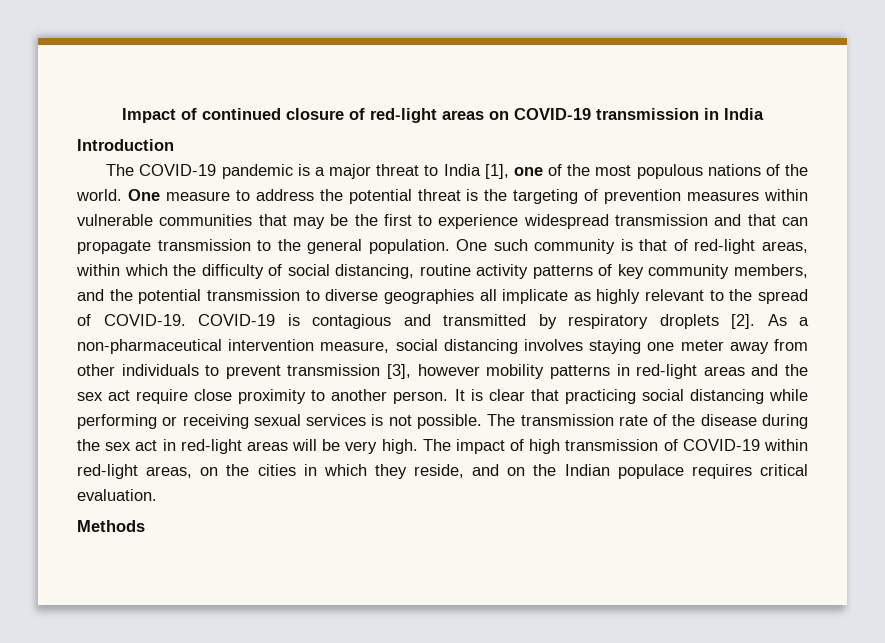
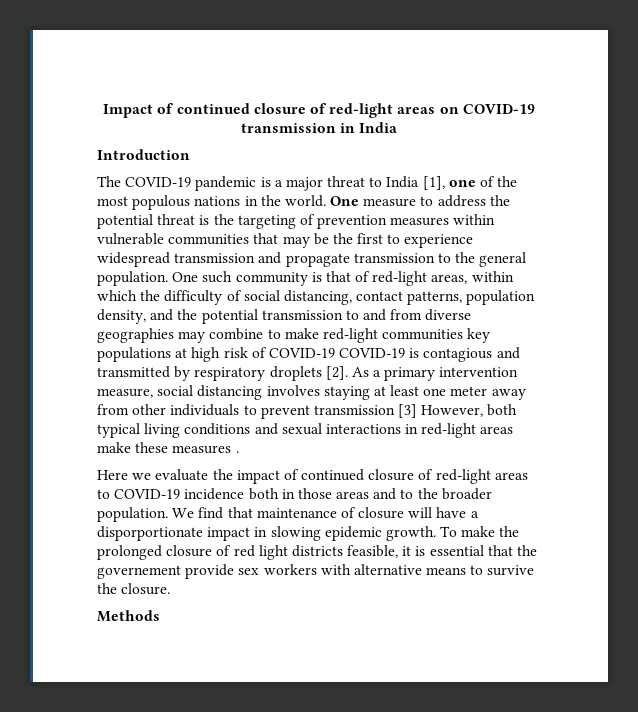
[765,164,780,176] of -> [244,196,258,206] in
[747,214,808,226] that can -> (282, 258) none
[419,264,808,279] routine activity patterns of key community members, -> [356,290,536,305] [97,309,146,324] contact patterns, population density,
[325,289,808,304] [77,314,186,326] diverse geographies all implicate as highly relevant to the spread of COVID-19. -> [363,309,472,321] [97,328,491,343] [97,347,335,362] and from diverse geographies may combine to make red-light communities key populations at high risk of COVID-19
[77,339,222,354] non-pharmaceutical -> [384,367,436,381] primary
(642, 346) none -> [373,385,420,396] at least
[387,364,809,379] [77,389,809,404] [77,414,809,429] [77,439,808,454] [77,464,808,479] [77,489,157,501] [3], however mobility patterns in red-light areas and the sex act require close proximity to another person. It is clear that practicing social distancing while performing or receiving sexual services is not possible. The transmission rate of the disease during the sex act in red-light areas will be very high. The impact of high transmission of COVID-19 within red-light areas, on the cities in which they reside, and on the Indian populace requires critical evaluation. -> [398,404,518,418] [97,423,514,438] [97,442,239,454] [97,469,528,484] [97,488,492,500] [97,507,479,522] [97,526,520,541] [97,545,538,560] [97,564,535,579] [97,583,171,595] [3] However, both typical living conditions and sexual interactions in red-light areas make these measures . // Here we evaluate the impact of continued closure of red-light areas to COVID-19 incidence both in those areas and to the broader population. We find that maintenance of closure will have a disporportionate impact in slowing epidemic growth. To make the prolonged closure of red light districts feasible, it is essential that the governement provide sex workers with alternative means to survive the closure.

